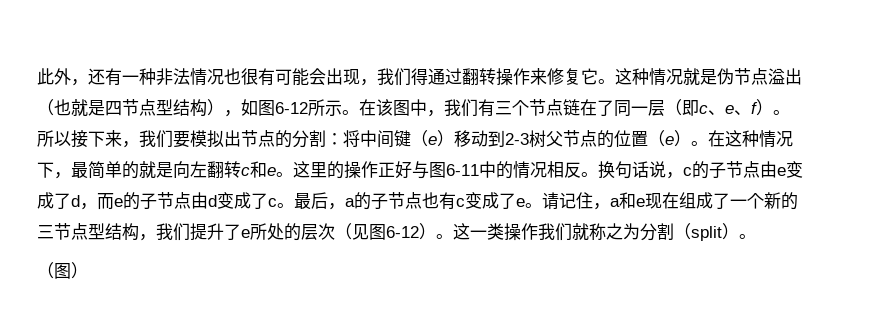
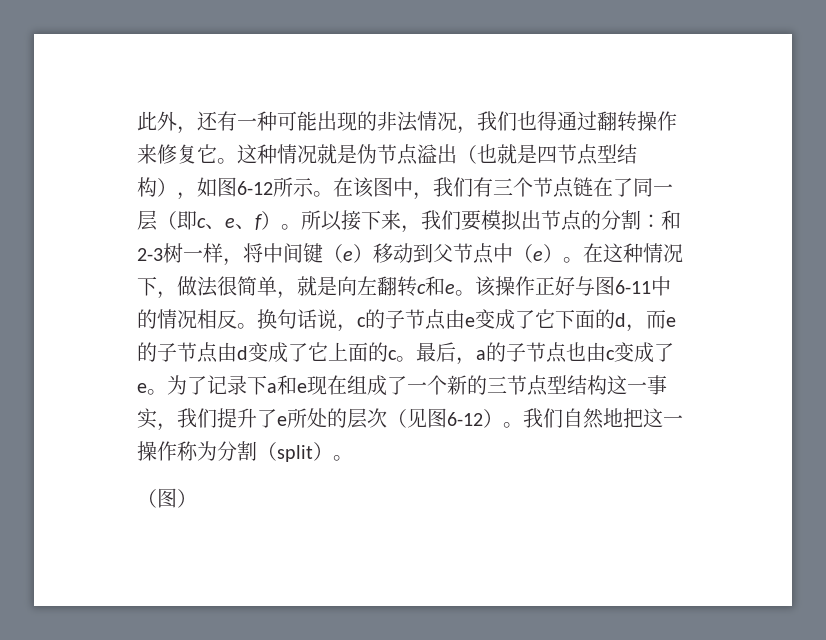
[156,68,411,86] 非法情况也很有可能会出现，我们 -> [277,111,537,134] 可能出现的非法情况，我们也
(343, 139) none -> [661,210,681,230] [137,243,243,266] 和2-3树一样，
[505,130,648,148] 2-3树父节点的位置 -> [433,243,513,264] 父节点中
[71,161,139,179] 最简单的 -> [177,276,297,299] 做法很简单，
[293,161,344,179] 这里的 -> [475,276,496,297] 该
(71, 201) none -> [535,309,615,329] 它下面的
(268, 201) none -> [308,342,388,362] 它上面的
[439,192,456,210] 有 -> [586,342,606,362] 由
[542,192,610,210] 请记住， -> [167,375,267,395] 为了记录下
(139, 232) none -> [607,375,667,395] [137,408,157,429] 这一事实
[453,223,623,241] 这一类操作我们就称之 -> [523,408,683,429] [137,441,198,461] 我们自然地把这一操作称

